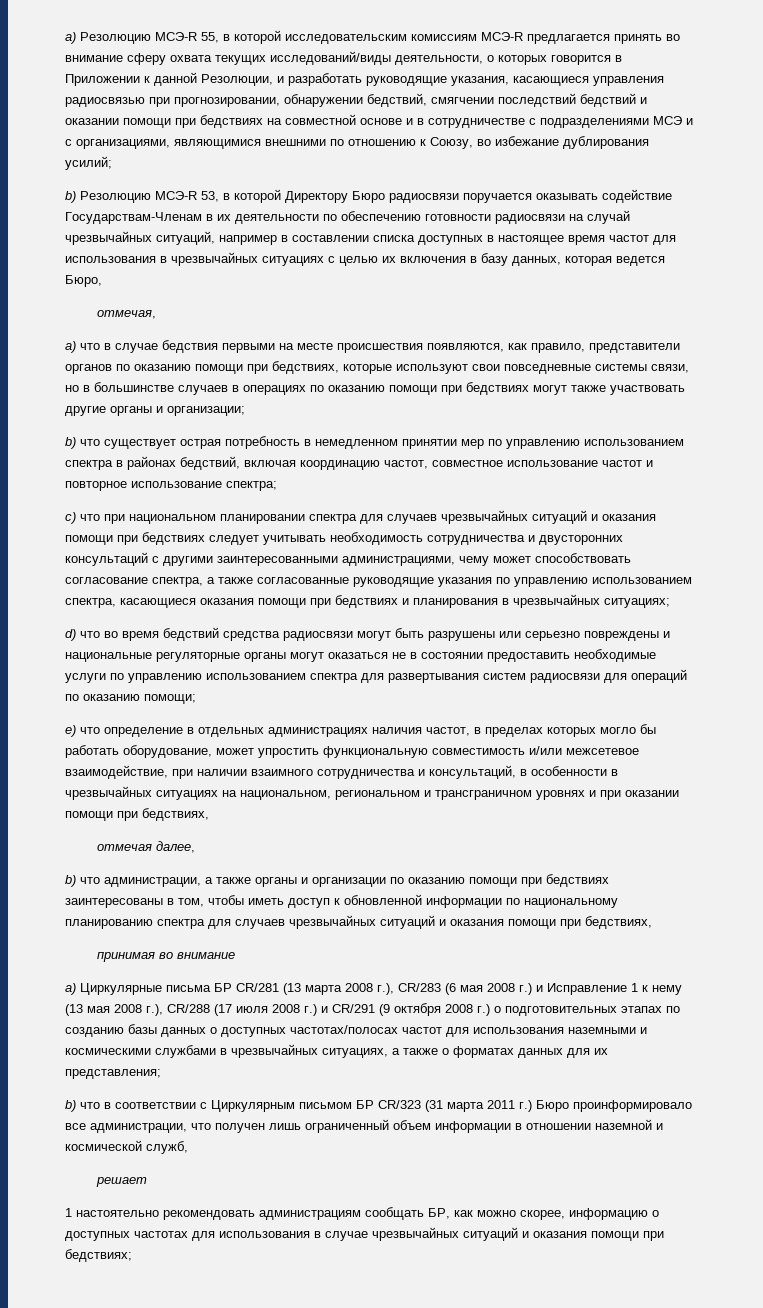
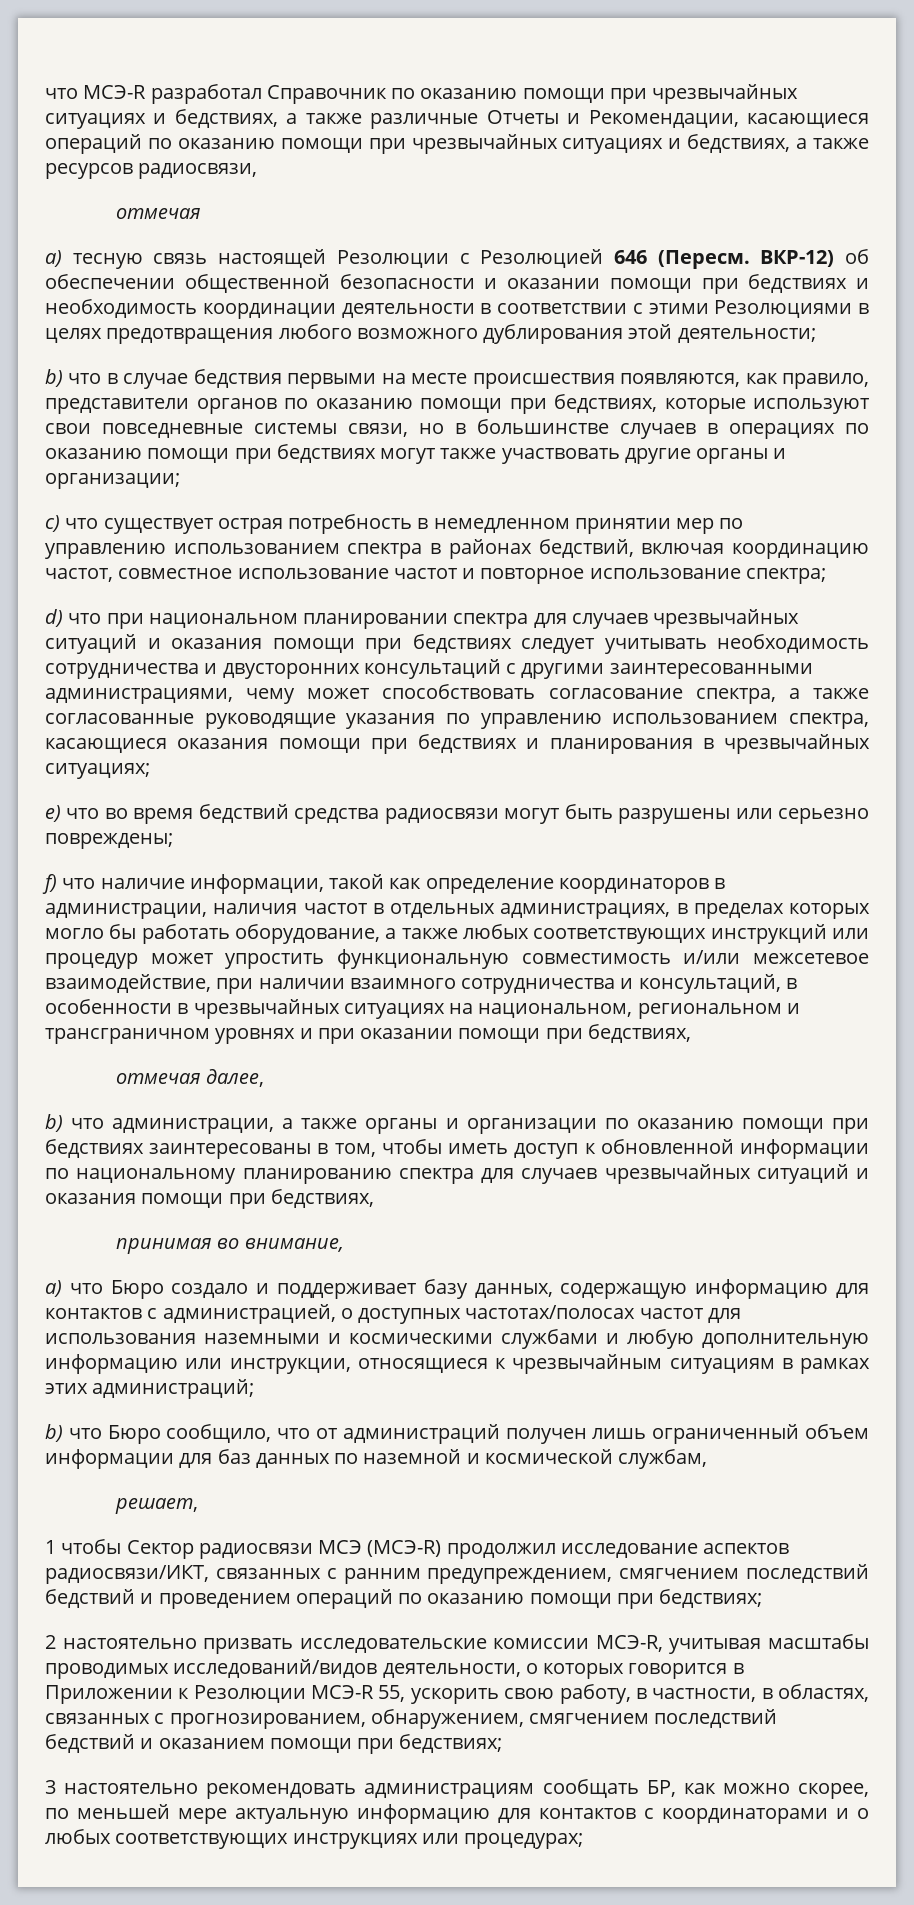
[65,30,680,44] [65,51,622,65] [65,72,664,86] [65,93,636,107] a) Резолюцию МСЭ-R 55, в которой исследовательским комиссиям МСЭ-R предлагается принять во внимание сферу охвата текущих исследований/виды деятельности, о которых говорится в Приложении к данной Резолюции, и разработать руководящие указания, касающиеся управления радиосвязью при прогнозировании, обнаружении бедствий, смягчении последствий бедствий -> [45,84,799,104] [45,109,870,129] [45,134,869,154] [45,163,258,179] [116,208,202,219] [45,249,870,269] [45,274,475,293] что МСЭ-R разработал Справочник по оказанию помощи при чрезвычайных ситуациях и бедствиях, а также различные Отчеты и Рекомендации, касающиеся операций по оказанию помощи при чрезвычайных ситуациях и бедствиях, а также ресурсов радиосвязи, // отмечая // a) тесную связь настоящей Резолюции с Резолюцией 646 (Пересм. ВКР-12) об обеспечении общественной безопасности
[267,114,693,128] [65,136,649,149] [65,156,112,170] [65,189,672,203] [65,210,630,224] [65,231,676,245] [65,252,665,266] [65,275,102,287] [97,310,157,319] [65,341,76,353] на совместной основе и в сотрудничестве с подразделениями МСЭ и с организациями, являющимися внешними по отношению к Союзу, во избежание дублирования усилий; // b) Резолюцию МСЭ-R 53, в которой Директору Бюро радиосвязи поручается оказывать содействие Государствам-Членам в их деятельности по обеспечению готовности радиосвязи на случай чрезвычайных ситуаций, например в составлении списка доступных в настоящее время частот для использования в чрезвычайных ситуациях с целью их включения в базу данных, которая ведется Бюро, // отмечая, // a) -> [856,278,869,289] [45,299,869,319] [45,324,816,344] [45,369,63,387] и необходимость координации деятельности в соответствии с этими Резолюциями в целях предотвращения любого возможного дублирования этой деятельности; // b)
[65,437,76,449] b) -> [45,515,60,532] c)
[65,512,76,524] c) -> [45,609,63,627] d)
[65,629,76,641] d) -> [45,805,61,822] e)
[584,631,670,641] [65,649,656,662] [65,669,687,683] [65,694,196,704] [65,725,470,737] повреждены и национальные регуляторные органы могут оказаться не в состоянии предоставить необходимые услуги по управлению использованием спектра для развертывания систем радиосвязи для операций по оказанию помощи; // e) что определение в отдельных администрациях наличия частот, -> [45,833,173,849] [42,874,726,894] [45,903,671,919] повреждены; // f) что наличие информации, такой как определение координаторов в администрации, наличия частот в отдельных администрациях,
(212, 751) none -> [385,924,869,944] [45,953,138,969] а также любых соответствующих инструкций или процедур
[177,952,236,959] [65,983,682,995] [65,1003,680,1016] [65,1024,206,1037] внимание // a) Циркулярные письма БР CR/281 (13 марта 2008 г.), CR/283 (6 мая 2008 г.) и Исправление 1 к нему (13 мая 2008 г.), CR/288 (17 июля 2008 г.) и CR/291 (9 октября 2008 г.) о подготовительных этапах по созданию базы данных -> [244,1238,344,1252] [45,1279,869,1299] [45,1304,336,1324] внимание, // a) что Бюро создало и поддерживает базу данных, содержащую информацию для контактов с администрацией,
[220,1044,608,1058] [65,1069,161,1079] [65,1100,692,1112] [65,1123,211,1133] в чрезвычайных ситуациях, а также о форматах данных для их представления; // b) что в соответствии с Циркулярным письмом БР CR/323 (31 марта 2011 г.) Бюро проинформировало все администрации, что -> [606,1329,869,1349] [45,1354,870,1374] [45,1379,255,1399] [45,1424,500,1444] и любую дополнительную информацию или инструкции, относящиеся к чрезвычайным ситуациям в рамках этих администраций; // b) что Бюро сообщило, что от администраций
[515,1123,591,1130] в отношении -> [179,1449,359,1468] для баз данных по
[146,1141,188,1154] [96,1177,148,1187] [65,1208,72,1217] служб, // решает // 1 -> [618,1449,708,1469] [115,1498,199,1514] [45,1539,790,1559] [45,1564,870,1584] [45,1589,763,1609] [45,1634,869,1654] [45,1659,744,1679] [45,1684,870,1704] [45,1709,778,1729] [45,1734,503,1754] [45,1780,56,1794] службам, // решает, // 1 чтобы Сектор радиосвязи МСЭ (МСЭ-R) продолжил исследование аспектов радиосвязи/ИКТ, связанных с ранним предупреждением, смягчением последствий бедствий и проведением операций по оказанию помощи при бедствиях; // 2 настоятельно призвать исследовательские комиссии МСЭ-R, учитывая масштабы проводимых исследований/видов деятельности, о которых говорится в Приложении к Резолюции МСЭ-R 55, ускорить свою работу, в частности, в областях, связанных с прогнозированием, обнаружением, смягчением последствий бедствий и оказанием помощи при бедствиях; // 3
[569,1208,659,1220] [65,1227,664,1241] [65,1249,132,1262] информацию о доступных частотах для использования в случае чрезвычайных ситуаций и оказания помощи при бедствиях; -> [45,1804,869,1824] [45,1829,584,1849] по меньшей мере актуальную информацию для контактов с координаторами и о любых соответствующих инструкциях или процедурах;

